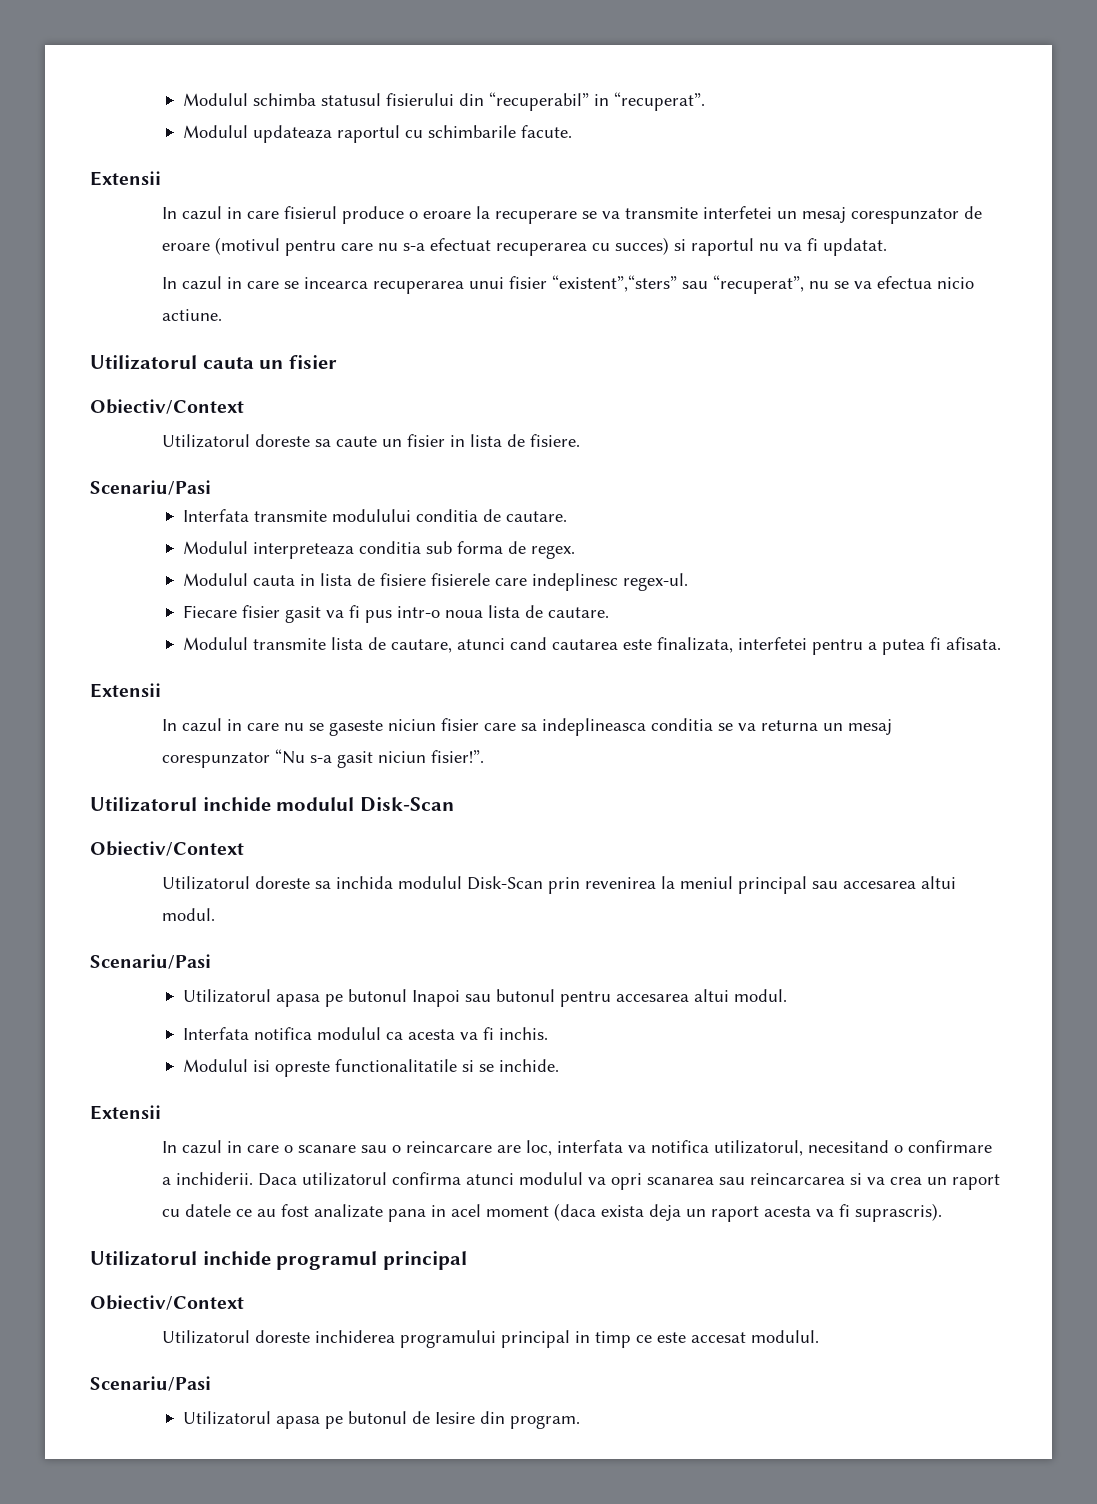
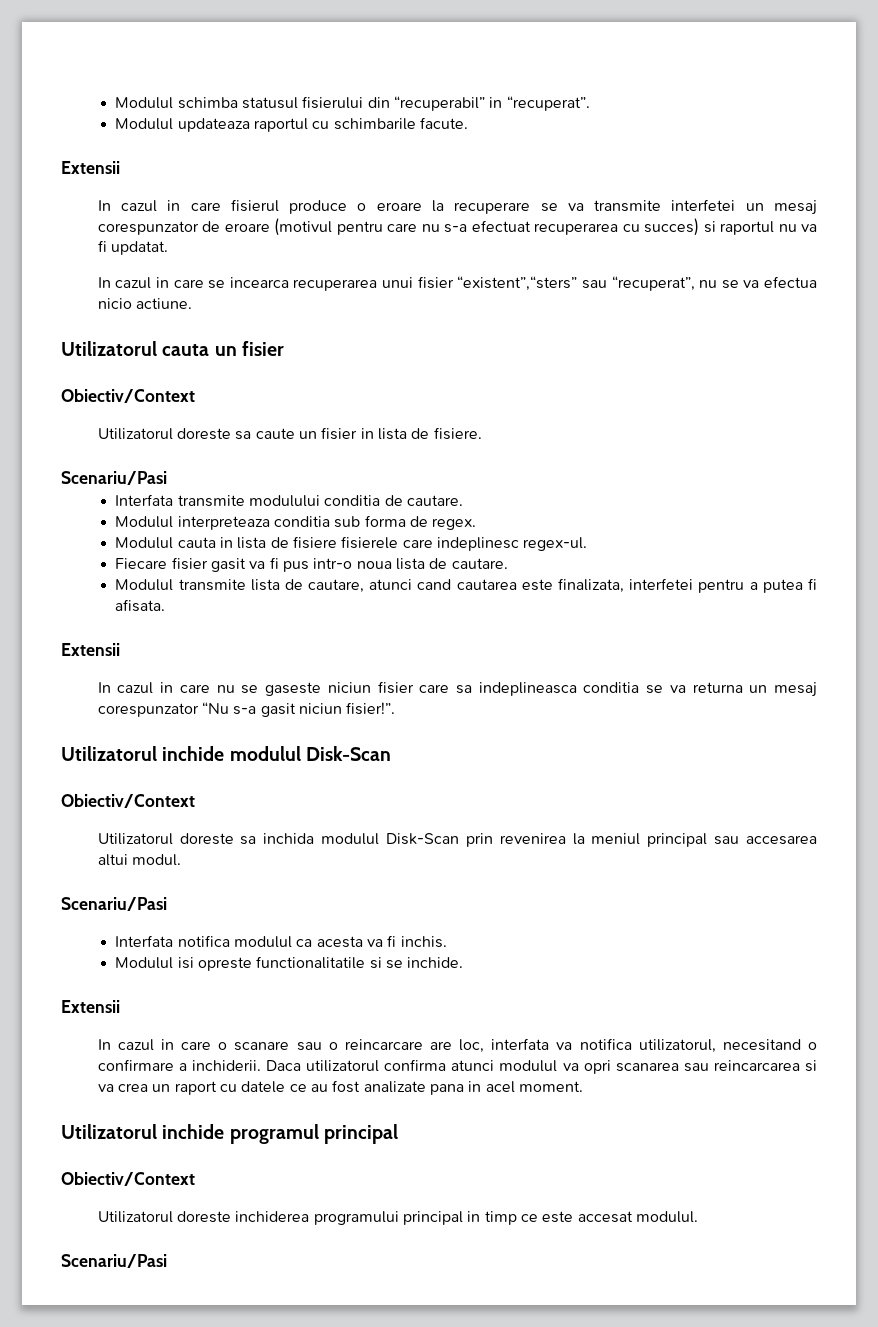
[182,989,787,1007] // Utilizatorul apasa pe butonul Inapoi sau butonul pentru accesarea altui modul. -> (167, 904) none
[486,1203,943,1222] moment (daca exista deja un raport acesta va fi suprascris). -> [518,1081,583,1092] moment.
[182,1411,580,1429] // Utilizatorul apasa pe butonul de Iesire din program. -> (167, 1261) none

